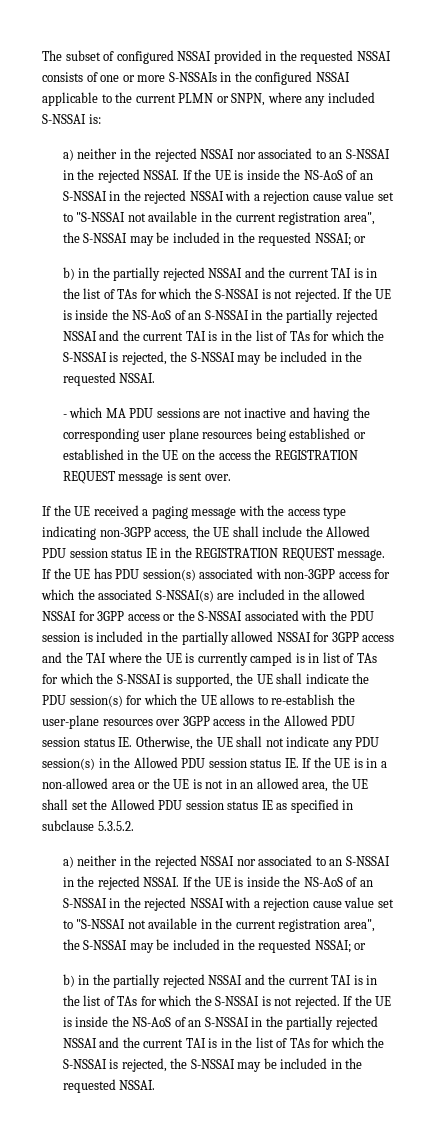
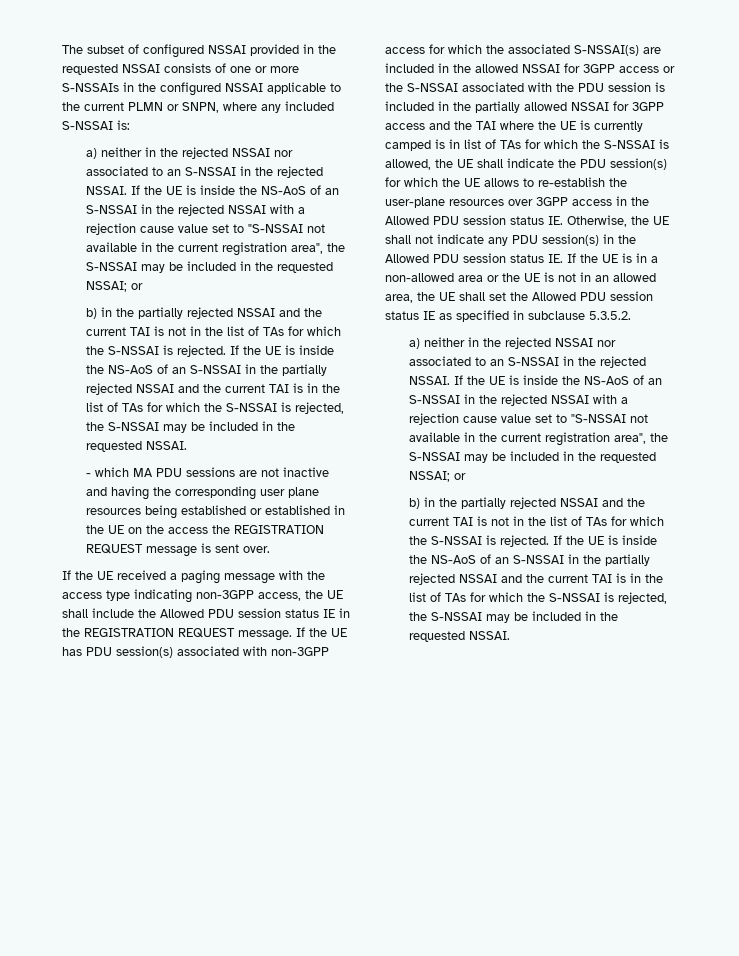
(363, 273) none -> [168,327,187,336] not
[274,290,293,299] not -> (174, 350) none
[175,673,233,687] supported, -> [385,159,431,170] allowed,
(363, 980) none -> [491,517,510,526] not
[274,997,293,1006] not -> (497, 540) none

